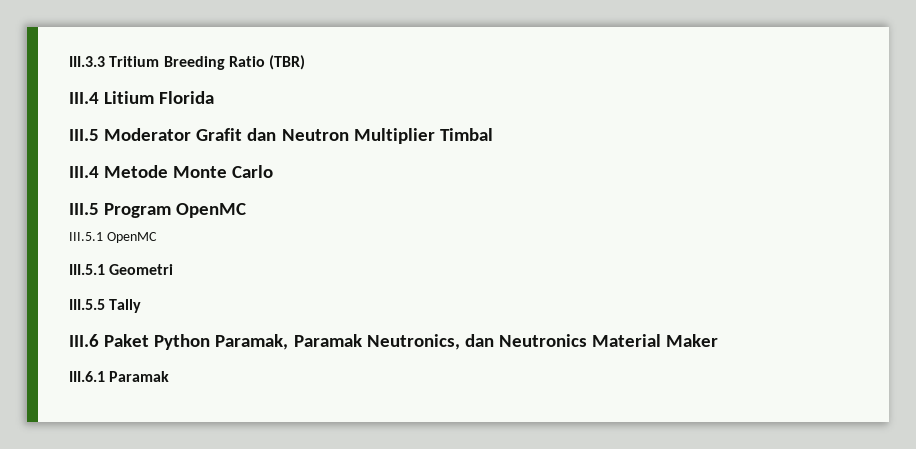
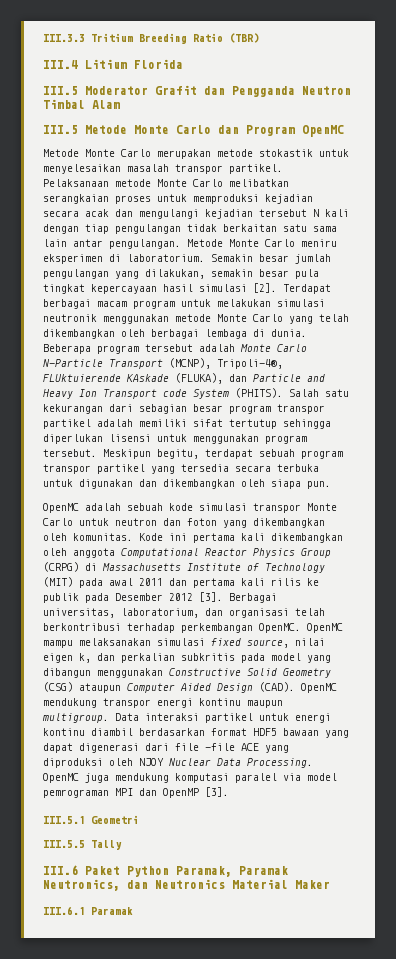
[281,128,435,144] Neutron Multiplier -> [232,86,351,97] Pengganda Neutron
[69,165,274,178] [69,203,99,215] // III.4 Metode Monte Carlo // III.5 -> [92,100,120,109] [43,125,239,134] Alam // III.5 Metode Monte Carlo dan
[69,232,157,243] III.5.1 OpenMC -> [43,149,349,159] [43,164,283,174] [43,179,289,187] [43,194,313,204] [43,209,349,219] [43,224,337,234] [43,239,337,249] [43,254,331,264] [43,269,319,279] [43,283,331,294] [43,299,325,309] [43,314,349,324] [43,329,307,339] [43,344,307,354] [43,358,283,369] [43,373,325,384] [43,388,349,399] [43,404,325,414] [43,419,331,429] [43,434,307,444] [43,449,343,459] [43,464,319,474] [43,479,331,489] [43,503,337,513] [43,518,325,528] [43,533,343,543] [43,548,331,558] [43,562,325,573] [43,577,319,588] [43,592,277,603] [43,608,325,618] [43,623,343,633] [43,638,325,648] [43,653,331,663] [43,668,331,678] [43,682,337,693] [43,698,283,708] [42,713,331,723] [43,728,349,738] [43,743,289,753] [43,758,313,768] [43,773,337,783] [43,787,229,798] Metode Monte Carlo merupakan metode stokastik untuk menyelesaikan masalah transpor partikel. Pelaksanaan metode Monte Carlo melibatkan serangkaian proses untuk memproduksi kejadian secara acak dan mengulangi kejadian tersebut N kali dengan tiap pengulangan tidak berkaitan satu sama lain antar pengulangan. Metode Monte Carlo meniru eksperimen di laboratorium. Semakin besar jumlah pengulangan yang dilakukan, semakin besar pula tingkat kepercayaan hasil simulasi [2]. Terdapat berbagai macam program untuk melakukan simulasi neutronik menggunakan metode Monte Carlo yang telah dikembangkan oleh berbagai lembaga di dunia. Beberapa program tersebut adalah Monte Carlo N-Particle Transport (MCNP), Tripoli-4®, FLUktuierende KAskade (FLUKA), dan Particle and Heavy Ion Transport code System (PHITS). Salah satu kekurangan dari sebagian besar program transpor partikel adalah memiliki sifat tertutup sehingga diperlukan lisensi untuk menggunakan program tersebut. Meskipun begitu, terdapat sebuah program transpor partikel yang tersedia secara terbuka untuk digunakan dan dikembangkan oleh siapa pun. // OpenMC adalah sebuah kode simulasi transpor Monte Carlo untuk neutron dan foton yang dikembangkan oleh komunitas. Kode ini pertama kali dikembangkan oleh anggota Computational Reactor Physics Group (CRPG) di Massachusetts Institute of Technology (MIT) pada awal 2011 dan pertama kali rilis ke publik pada Desember 2012 [3]. Berbagai universitas, laboratorium, dan organisasi telah berkontribusi terhadap perkembangan OpenMC. OpenMC mampu melaksanakan simulasi fixed source, nilai eigen k, dan perkalian subkritis pada model yang dibangun menggunakan Constructive Solid Geometry (CSG) ataupun Computer Aided Design (CAD). OpenMC mendukung transpor energi kontinu maupun multigroup. Data interaksi partikel untuk energi kontinu diambil berdasarkan format HDF5 bawaan yang dapat digenerasi dari file -file ACE yang diproduksi oleh NJOY Nuclear Data Processing. OpenMC juga mendukung komputasi paralel via model pemrograman MPI dan OpenMP [3].

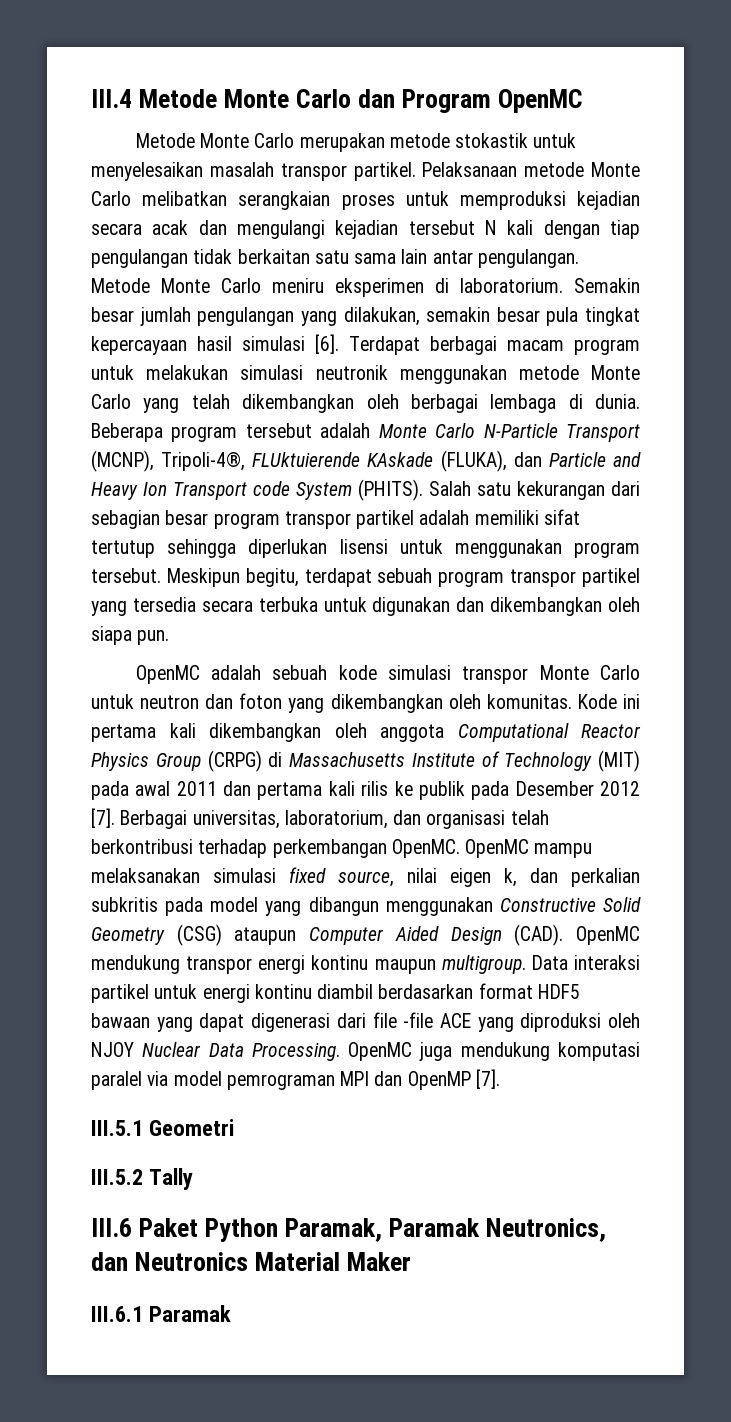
[43,33,259,44] [43,59,183,69] [43,85,351,97] [43,99,120,109] [43,125,78,134] III.3.3 Tritium Breeding Ratio (TBR) // III.4 Litium Florida // III.5 Moderator Grafit dan Pengganda Neutron Timbal Alam // III.5 -> [91,89,132,108] III.4
[253,283,277,293] [2]. -> [315,334,339,354] [6].
[199,592,223,602] [3]. -> [91,808,115,828] [7].
[205,787,229,797] [3]. -> [475,1069,500,1089] [7].
[43,840,85,848] III.5.5 -> [91,1169,143,1185] III.5.2

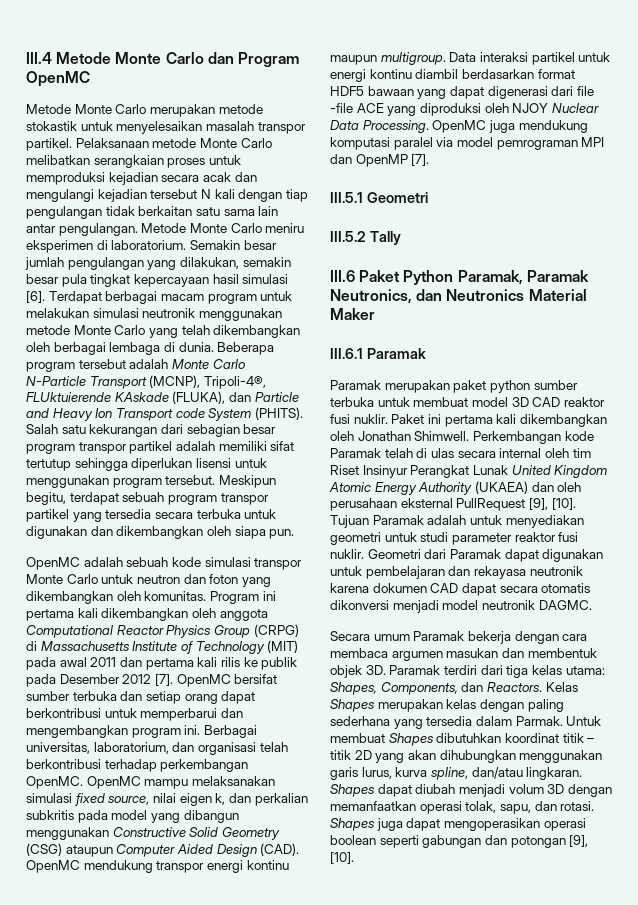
[577,694,617,709] Kode -> [209,591,259,604] Program
(115, 818) none -> [176,674,278,687] [26,691,256,704] [26,708,243,721] [26,725,201,738] OpenMC bersifat sumber terbuka dan setiap orang dapat berkontribusi untuk memperbarui dan mengembangkan program ini.
(232, 1313) none -> [330,380,578,393] [330,397,605,407] [330,414,607,427] [330,431,594,444] [330,448,591,458] [330,465,608,478] [329,481,582,495] [330,498,576,511] [330,515,584,528] [330,532,579,545] [330,549,604,562] [330,566,583,579] [330,583,591,596] [330,600,592,613] [330,631,588,644] [330,648,597,661] [330,665,605,678] [330,682,578,695] [330,699,564,712] [330,716,602,729] [330,733,595,746] [330,750,603,763] [330,767,583,780] [330,784,612,797] [330,801,595,814] [330,818,586,831] [330,835,589,848] [330,852,354,864] // Paramak merupakan paket python sumber terbuka untuk membuat model 3D CAD reaktor fusi nuklir. Paket ini pertama kali dikembangkan oleh Jonathan Shimwell. Perkembangan kode Paramak telah di ulas secara internal oleh tim Riset Insinyur Perangkat Lunak United Kingdom Atomic Energy Authority (UKAEA) dan oleh perusahaan eksternal PullRequest [9], [10]. Tujuan Paramak adalah untuk menyediakan geometri untuk studi parameter reaktor fusi nuklir. Geometri dari Paramak dapat digunakan untuk pembelajaran dan rekayasa neutronik karena dokumen CAD dapat secara otomatis dikonversi menjadi model neutronik DAGMC. // Secara umum Paramak bekerja dengan cara membaca argumen masukan dan membentuk objek 3D. Paramak terdiri dari tiga kelas utama: Shapes, Components, dan Reactors. Kelas Shapes merupakan kelas dengan paling sederhana yang tersedia dalam Parmak. Untuk membuat Shapes dibutuhkan koordinat titik – titik 2D yang akan dihubungkan menggunakan garis lurus, kurva spline, dan/atau lingkaran. Shapes dapat diubah menjadi volum 3D dengan memanfaatkan operasi tolak, sapu, dan rotasi. Shapes juga dapat mengoperasikan operasi boolean seperti gabungan dan potongan [9], [10].

